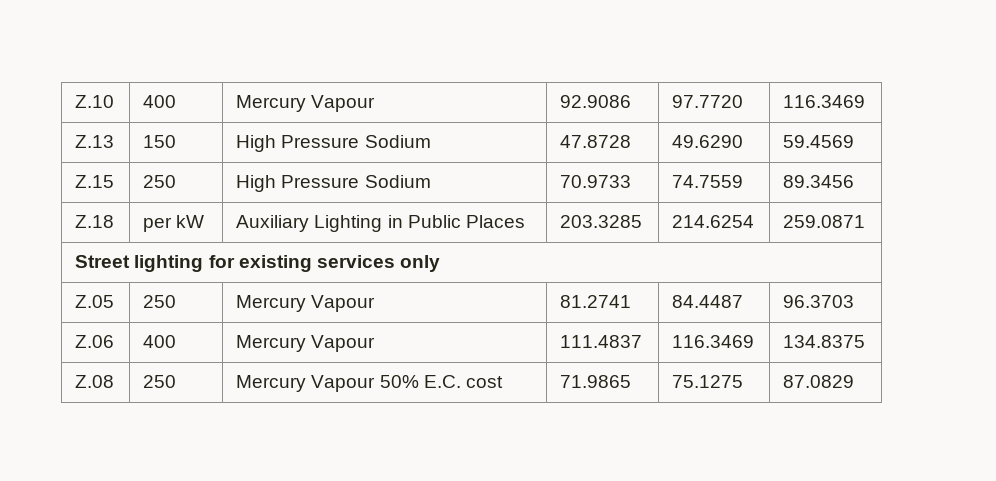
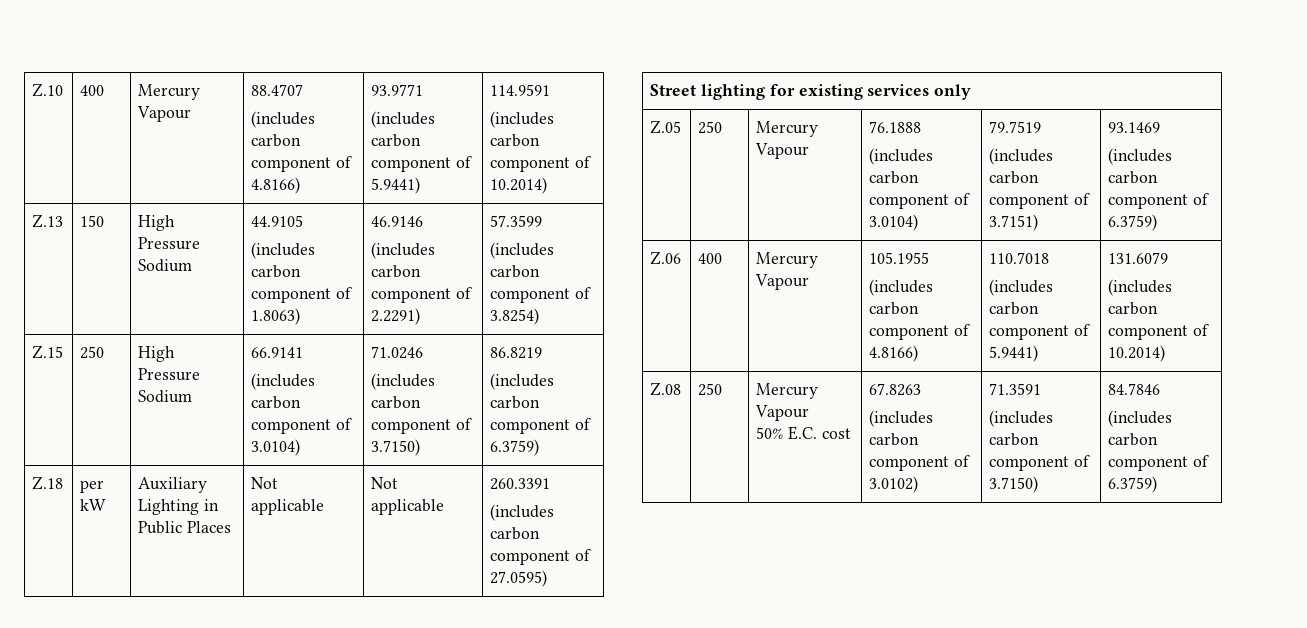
[560,95,632,108] [672,95,744,108] [783,95,866,108] 92.9086 | 97.7720 | 116.3469 -> [251,84,304,96] [251,111,316,128] [251,134,302,147] [251,156,353,172] [251,177,301,194] [371,84,424,96] [371,111,436,128] [371,134,422,147] [371,156,473,172] [371,177,421,194] [490,84,551,96] [490,111,555,128] [490,134,541,147] [490,156,592,172] [490,177,548,194] 88.4707 // (includes carbon component of 4.8166) | 93.9771 // (includes carbon component of 5.9441) | 114.9591 // (includes carbon component of 10.2014)
[560,135,632,148] [672,135,744,148] [783,135,855,148] 47.8728 | 49.6290 | 59.4569 -> [251,215,304,227] [251,242,316,259] [251,265,302,278] [251,287,353,303] [251,308,301,325] [371,216,424,227] [371,242,436,259] [371,265,422,278] [371,287,473,303] [371,308,421,325] [490,215,543,227] [490,242,555,259] [490,265,541,278] [490,287,592,303] [490,308,540,325] 44.9105 // (includes carbon component of 1.8063) | 46.9146 // (includes carbon component of 2.2291) | 57.3599 // (includes carbon component of 3.8254)
[560,175,632,188] [672,175,744,188] [783,175,855,188] 70.9733 | 74.7559 | 89.3456 -> [251,347,304,358] [251,373,316,390] [251,396,302,409] [251,418,353,434] [251,439,301,456] [371,346,424,359] [371,373,436,390] [371,396,422,409] [371,418,473,434] [371,439,421,456] [490,347,543,359] [490,373,555,390] [490,396,541,409] [490,418,592,434] [490,439,540,456] 66.9141 // (includes carbon component of 3.0104) | 71.0246 // (includes carbon component of 3.7150) | 86.8219 // (includes carbon component of 6.3759)
[560,215,643,228] [672,215,755,228] [783,215,866,228] 203.3285 | 214.6254 | 259.0871 -> [251,477,279,489] [251,499,325,515] [371,477,399,489] [371,499,445,515] [490,478,551,490] [490,504,555,521] [490,527,541,540] [490,549,592,565] [490,570,548,587] Not applicable | Not applicable | 260.3391 // (includes carbon component of 27.0595)
[560,295,632,308] [672,295,744,308] [783,295,855,308] [75,335,115,348] [143,335,177,348] [236,335,376,352] [560,335,643,348] [672,335,755,348] [783,335,866,348] 81.2741 | 84.4487 | 96.3703 // Z.06 | 400 | Mercury Vapour | 111.4837 | 116.3469 | 134.8375 -> [869,121,922,133] [869,148,934,165] [869,171,920,184] [869,193,971,209] [869,214,919,231] [989,121,1042,133] [989,148,1054,165] [989,171,1040,184] [989,193,1091,209] [989,214,1039,231] [1108,122,1161,133] [1108,148,1173,165] [1108,171,1159,184] [1108,193,1210,209] [1108,214,1158,231] [650,251,682,265] [698,253,723,264] [756,252,819,268] [755,274,810,290] [869,252,930,264] [869,279,934,296] [869,302,920,315] [869,324,971,340] [869,345,919,362] [989,252,1050,264] [989,279,1054,296] [989,302,1040,315] [989,324,1091,340] [989,345,1039,362] [1108,252,1169,264] [1108,279,1173,296] [1108,302,1159,315] [1108,324,1210,340] [1108,345,1166,362] 76.1888 // (includes carbon component of 3.0104) | 79.7519 // (includes carbon component of 3.7151) | 93.1469 // (includes carbon component of 6.3759) // Z.06 | 400 | Mercury Vapour | 105.1955 // (includes carbon component of 4.8166) | 110.7018 // (includes carbon component of 5.9441) | 131.6079 // (includes carbon component of 10.2014)
(376, 383) none -> (810, 413) //
[560,375,632,388] [672,375,744,388] [783,375,855,388] 71.9865 | 75.1275 | 87.0829 -> [869,383,922,396] [869,410,934,427] [869,433,920,446] [869,455,971,471] [869,476,919,493] [989,383,1042,395] [989,410,1054,427] [989,433,1040,446] [989,455,1091,471] [989,476,1039,493] [1108,383,1161,395] [1108,410,1173,427] [1108,433,1159,446] [1108,455,1210,471] [1108,476,1158,493] 67.8263 // (includes carbon component of 3.0102) | 71.3591 // (includes carbon component of 3.7150) | 84.7846 // (includes carbon component of 6.3759)

